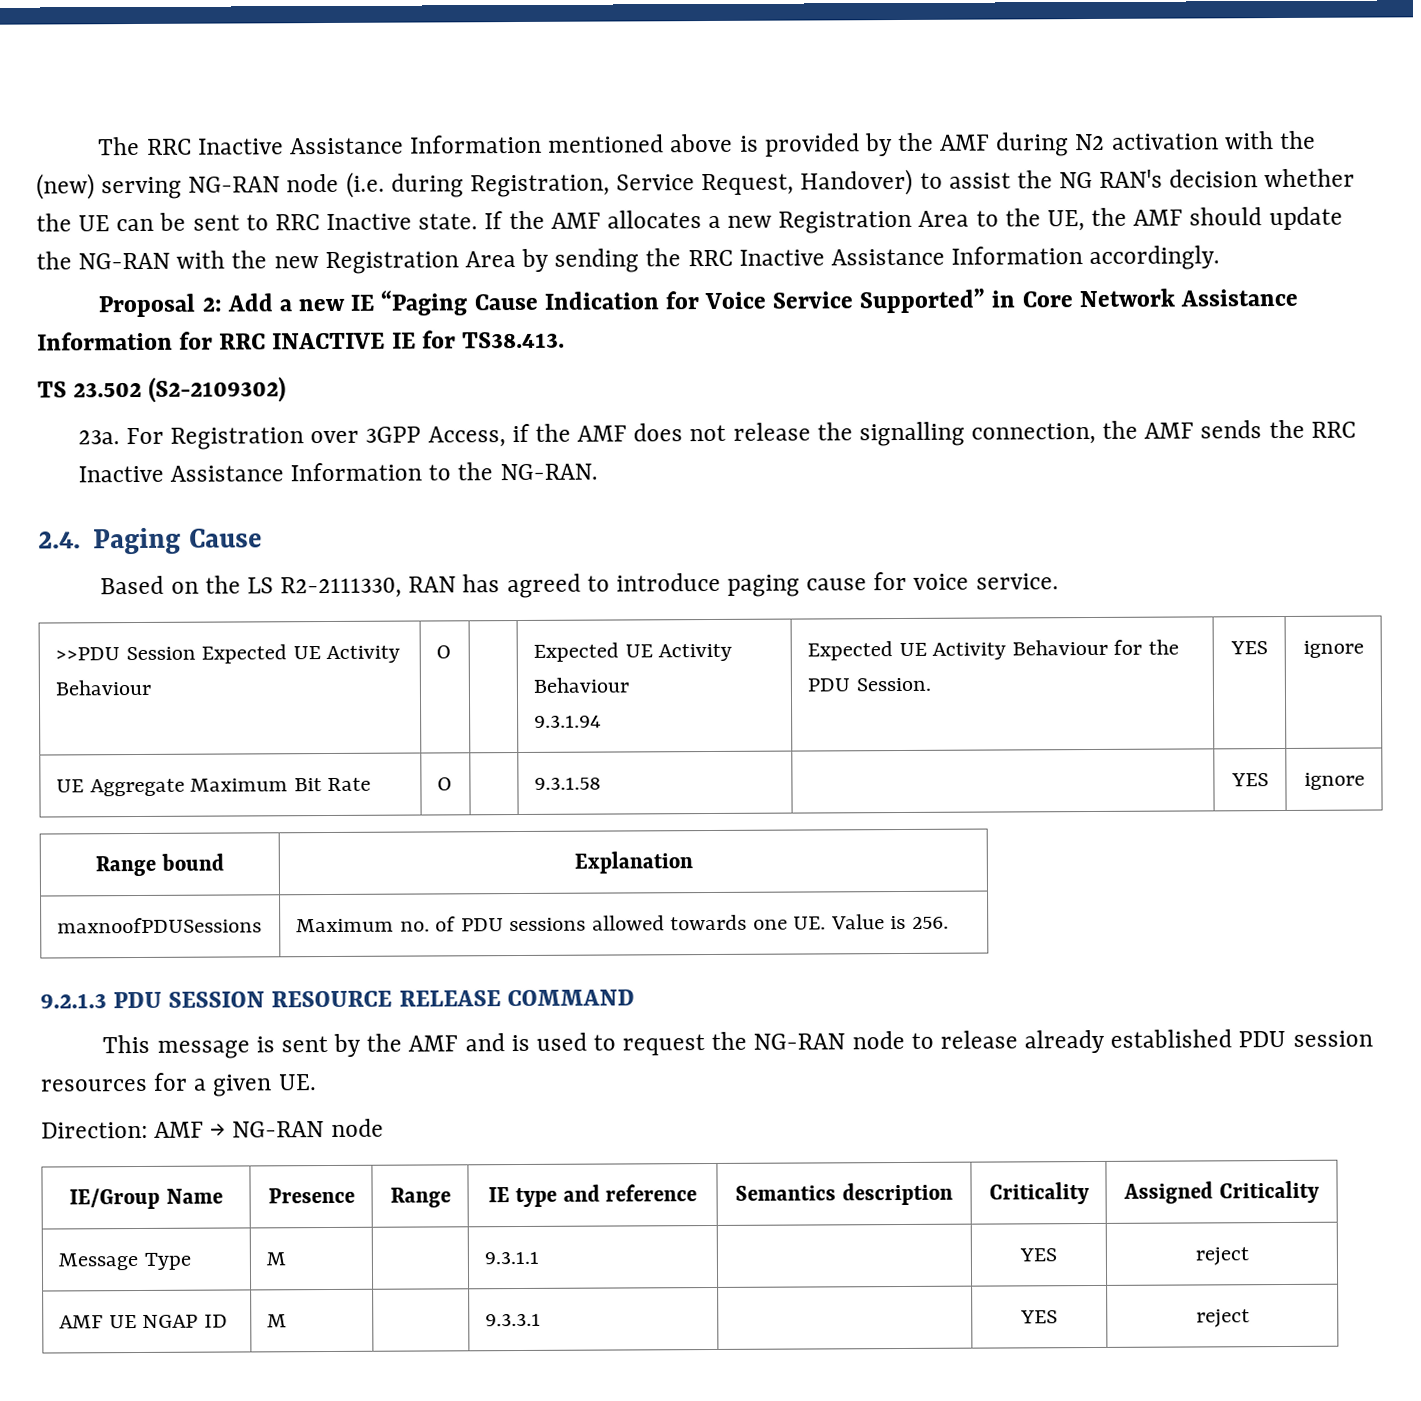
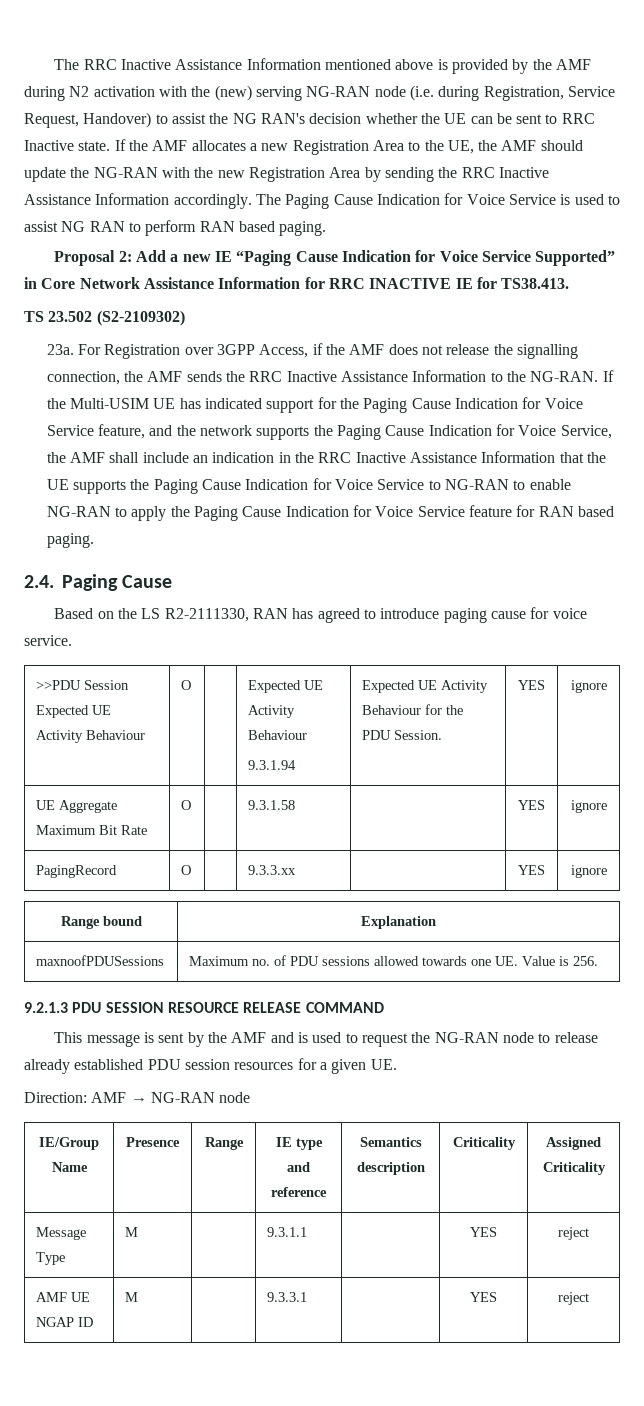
(1221, 258) none -> [255,193,620,209] [24,220,327,236] The Paging Cause Indication for Voice Service is used to assist NG RAN to perform RAN based paging.
(598, 472) none -> [602,370,614,382] [46,397,583,413] [46,424,612,440] [46,451,606,463] [46,478,571,494] [46,505,614,521] [46,533,94,548] If the Multi-USIM UE has indicated support for the Paging Cause Indication for Voice Service feature, and the network supports the Paging Cause Indication for Voice Service, the AMF shall include an indication in the RRC Inactive Assistance Information that the UE supports the Paging Cause Indication for Voice Service to NG-RAN to enable NG-RAN to apply the Paging Cause Indication for Voice Service feature for RAN based paging.
(1365, 781) none -> [36,865,118,878] [181,865,192,875] [248,865,297,875] [518,865,545,875] [570,865,607,878] // PagingRecord | O | | 9.3.3.xx | | YES | ignore

